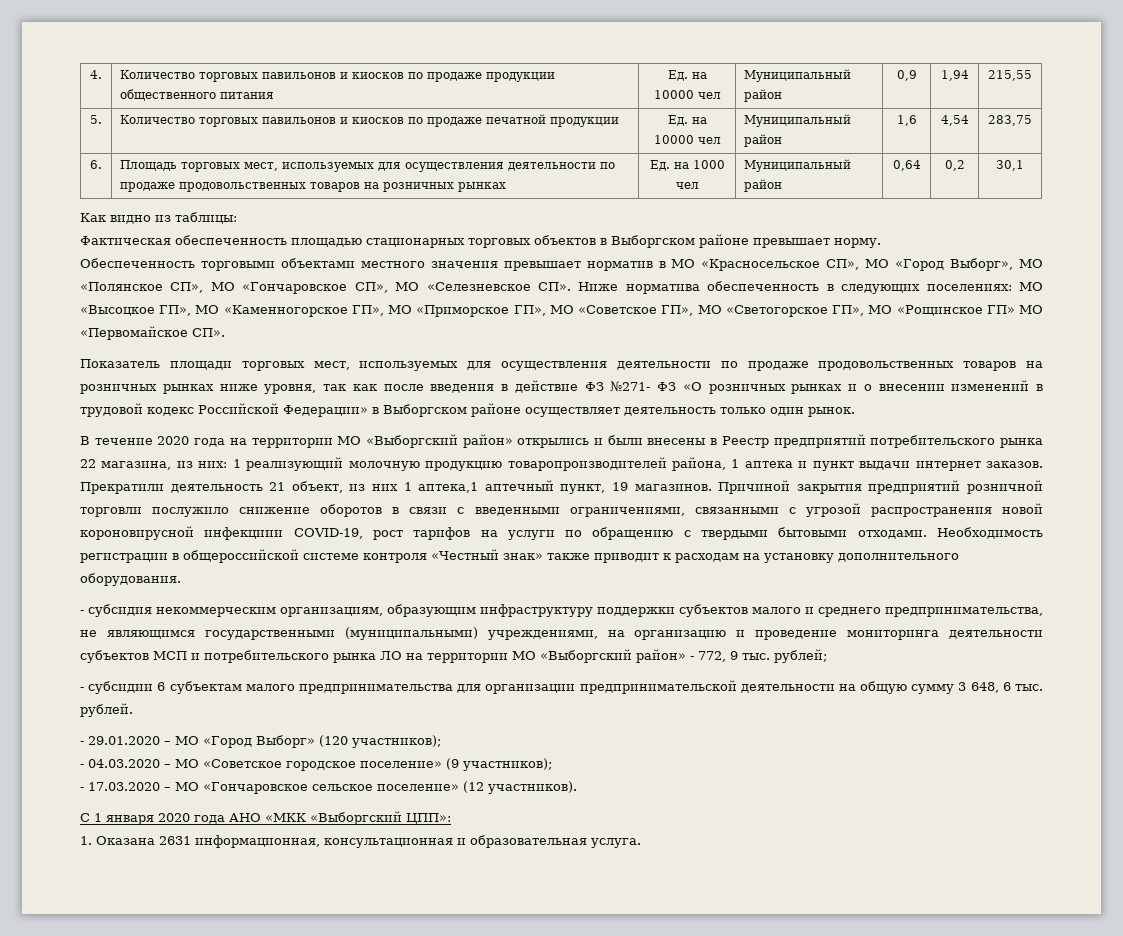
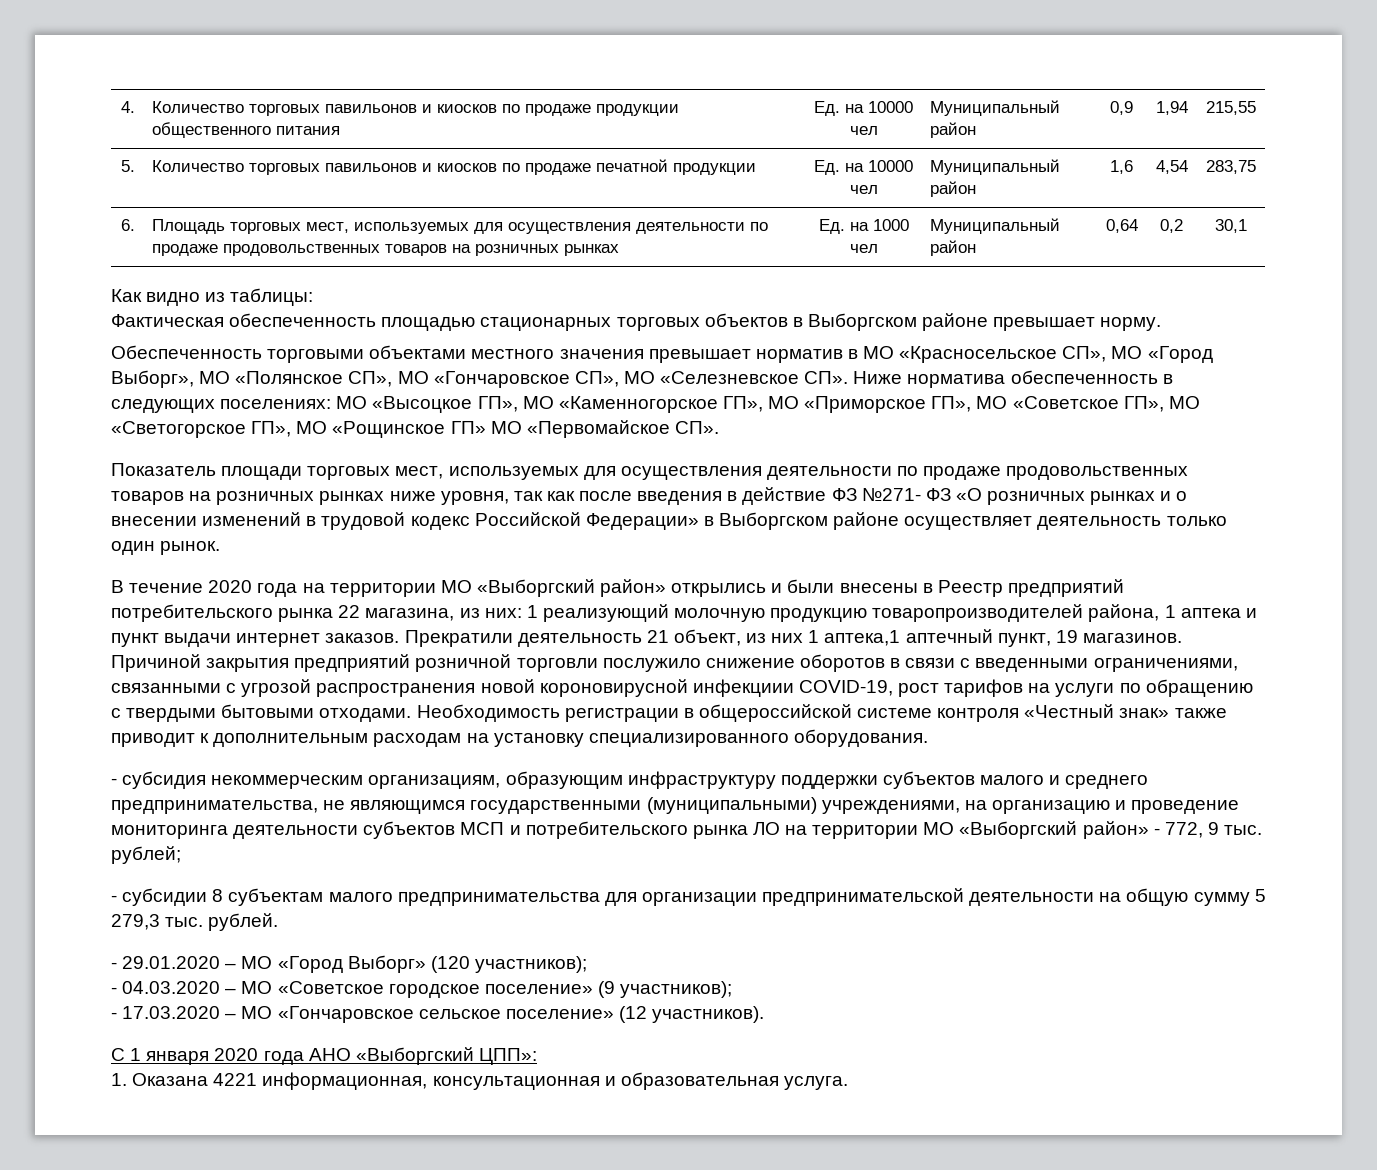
(671, 556) none -> [213,733,369,747] дополнительным
[838,553,959,562] дополнительного -> [588,733,789,747] специализированного
[157,682,166,691] 6 -> [212,889,224,902] 8
[958,682,1011,693] 3 648, 6 -> [1254,889,1266,902] [111,914,160,930] 5 279,3
[265,813,306,822] «МКК -> (351, 1054) none
[159,836,191,845] 2631 -> [213,1073,258,1086] 4221

